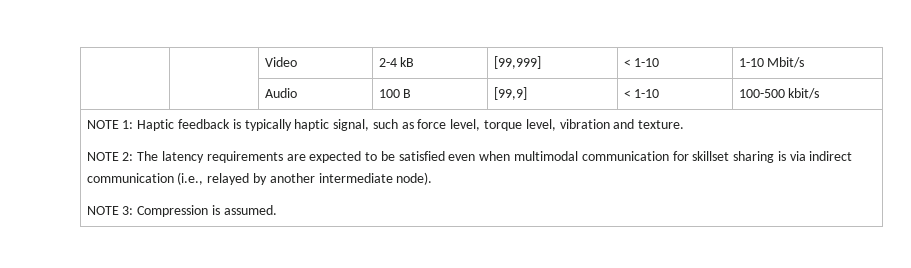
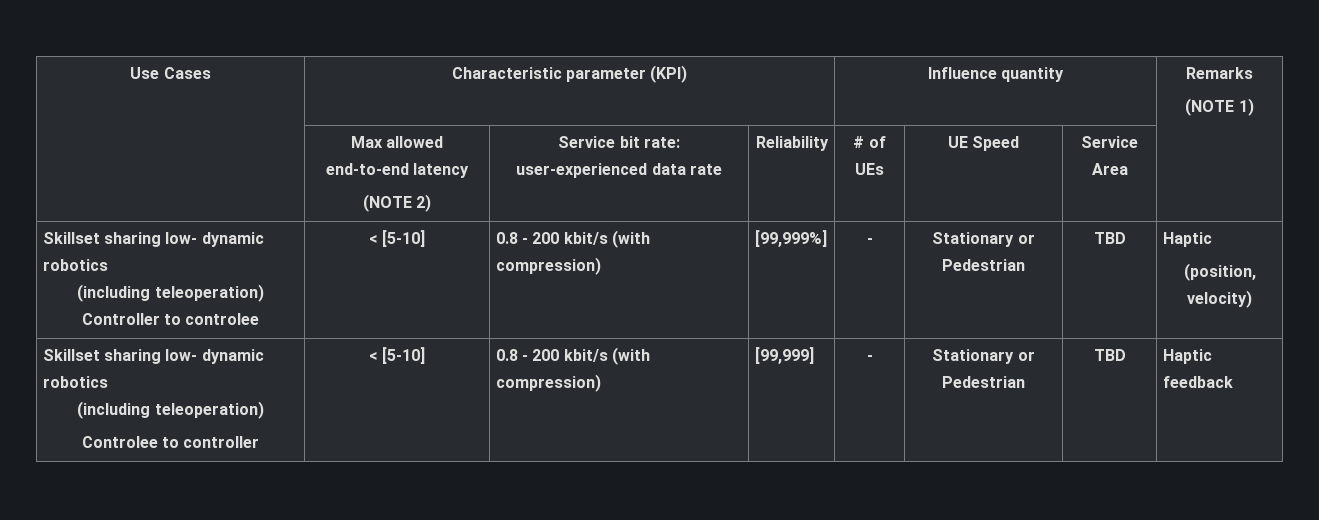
[264,57,297,67] [378,57,415,67] [493,56,541,69] [623,58,660,67] [738,57,805,68] [264,88,297,98] [378,89,412,98] [493,87,527,100] [623,89,660,98] [738,88,820,99] [86,119,685,131] [86,151,853,163] [86,172,433,185] [86,205,277,217] | | Video | 2-4 kB | [99,999] | < 1-10 | 1-10 Mbit/s // | | Audio | 100 B | [99,9] | < 1-10 | 100-500 kbit/s // NOTE 1: Haptic feedback is typically haptic signal, such as force level, torque level, vibration and texture. // NOTE 2: The latency requirements are expected to be satisfied even when multimodal communication for skillset sharing is via indirect communication (i.e., relayed by another intermediate node). // NOTE 3: Compression is assumed. -> [130,67,211,79] [451,65,688,83] [927,67,1065,82] [1186,67,1253,79] [1185,98,1254,116] [350,136,444,148] [325,163,470,178] [362,194,432,212] [558,136,680,148] [516,163,722,178] [755,136,829,151] [853,136,886,148] [855,163,884,175] [947,136,1020,151] [1081,136,1138,148] [1091,163,1128,175] [42,232,264,247] [42,259,108,271] [77,284,264,302] [81,313,260,325] [368,230,426,247] [495,230,651,248] [495,257,601,275] [754,230,827,247] [866,238,873,244] [932,232,1035,247] [942,259,1025,271] [1093,232,1126,244] [1162,232,1212,247] [1183,263,1256,281] [1187,290,1252,308] [42,349,264,364] [42,376,108,388] [77,401,264,419] [81,436,260,448] [368,347,426,364] [495,347,651,365] [495,374,601,392] [754,347,814,364] [866,355,873,361] [932,349,1035,364] [942,376,1025,388] [1093,349,1126,361] [1162,349,1212,364] [1162,376,1233,388] Use Cases | Characteristic parameter (KPI) | Influence quantity | Remarks // (NOTE 1) // | Max allowed end-to-end latency // (NOTE 2) | Service bit rate: user-experienced data rate | Reliability | # of UEs | UE Speed | Service Area | // Skillset sharing low- dynamic robotics // (including teleoperation) Controller to controlee | < [5-10] | 0.8 - 200 kbit/s (with compression) | [99,999%] | - | Stationary or Pedestrian | TBD | Haptic // (position, velocity) // Skillset sharing low- dynamic robotics // (including teleoperation) // Controlee to controller | < [5-10] | 0.8 - 200 kbit/s (with compression) | [99,999] | - | Stationary or Pedestrian | TBD | Haptic feedback

